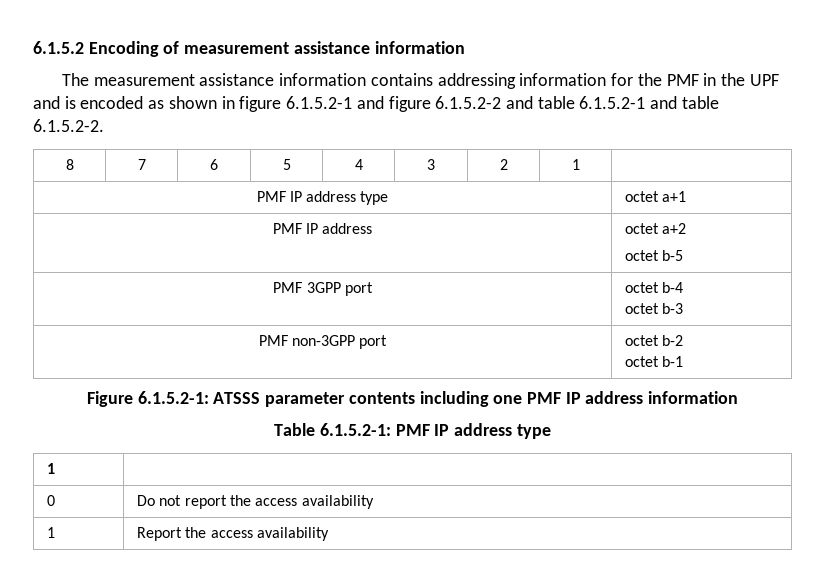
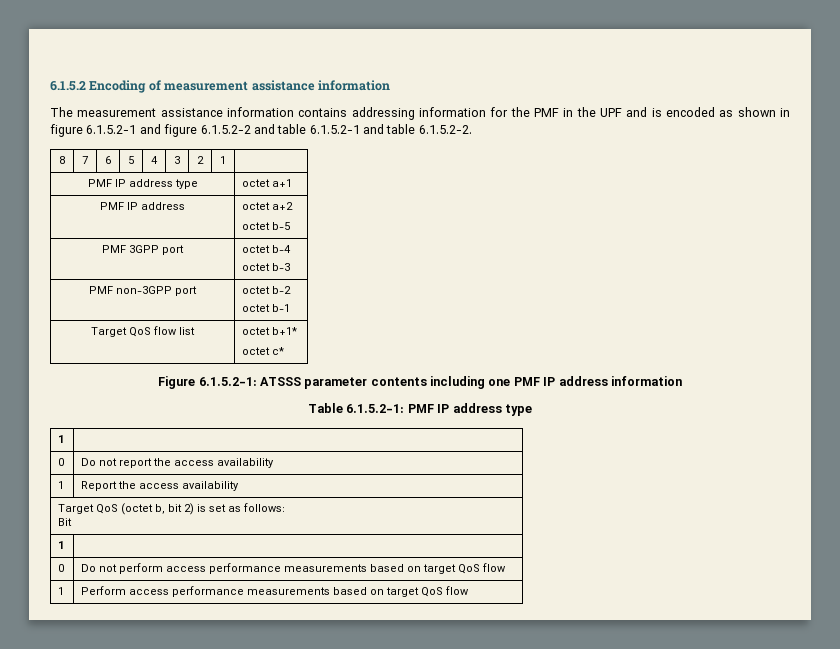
(684, 361) none -> [91,326,195,337] [242,327,298,335] [242,347,285,355] // Target QoS flow list | octet b+1* // octet c*
(329, 534) none -> [58,503,286,515] [58,518,73,526] [58,541,65,549] [58,564,65,572] [81,563,507,574] [58,587,65,595] [81,586,470,597] // Target QoS (octet b, bit 2) is set as follows: // Bit // 1 | // 0 | Do not perform access performance measurements based on target QoS flow // 1 | Perform access performance measurements based on target QoS flow

